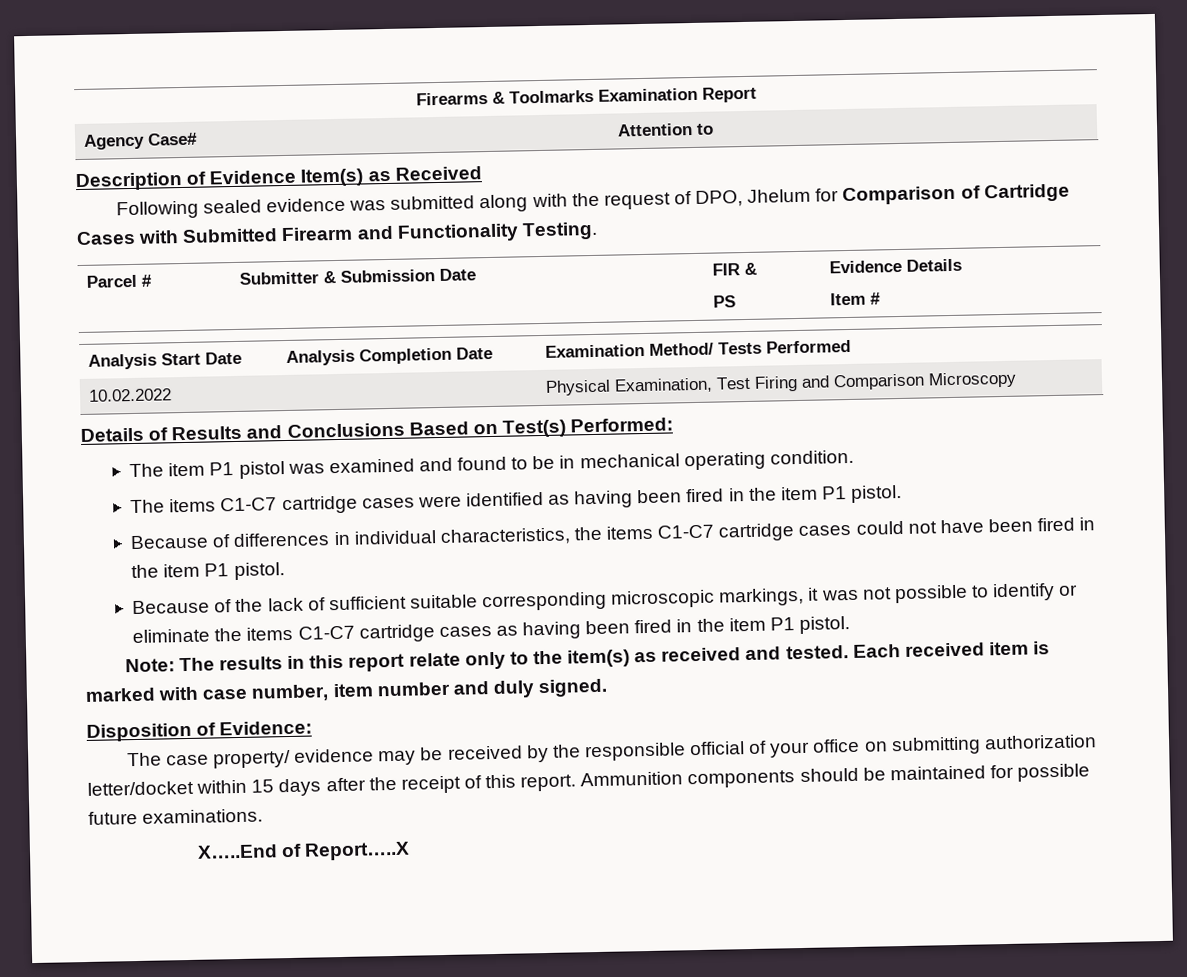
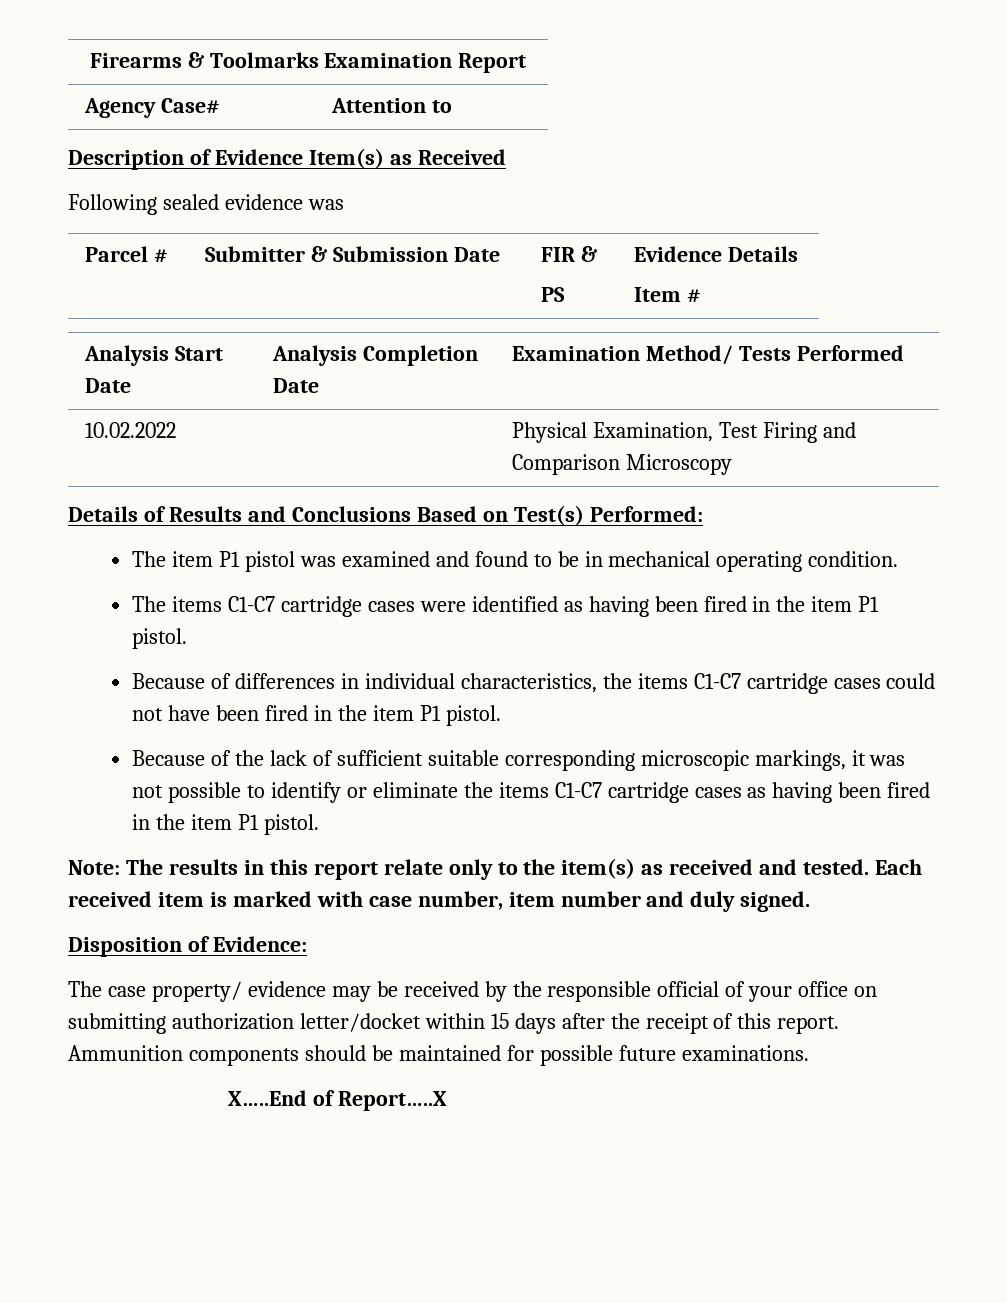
[390,183,1070,213] [76,221,598,246] submitted along with the request of DPO, Jhelum for Comparison of Cartridge Cases with Submitted Firearm and Functionality Testing. -> (344, 204) none

